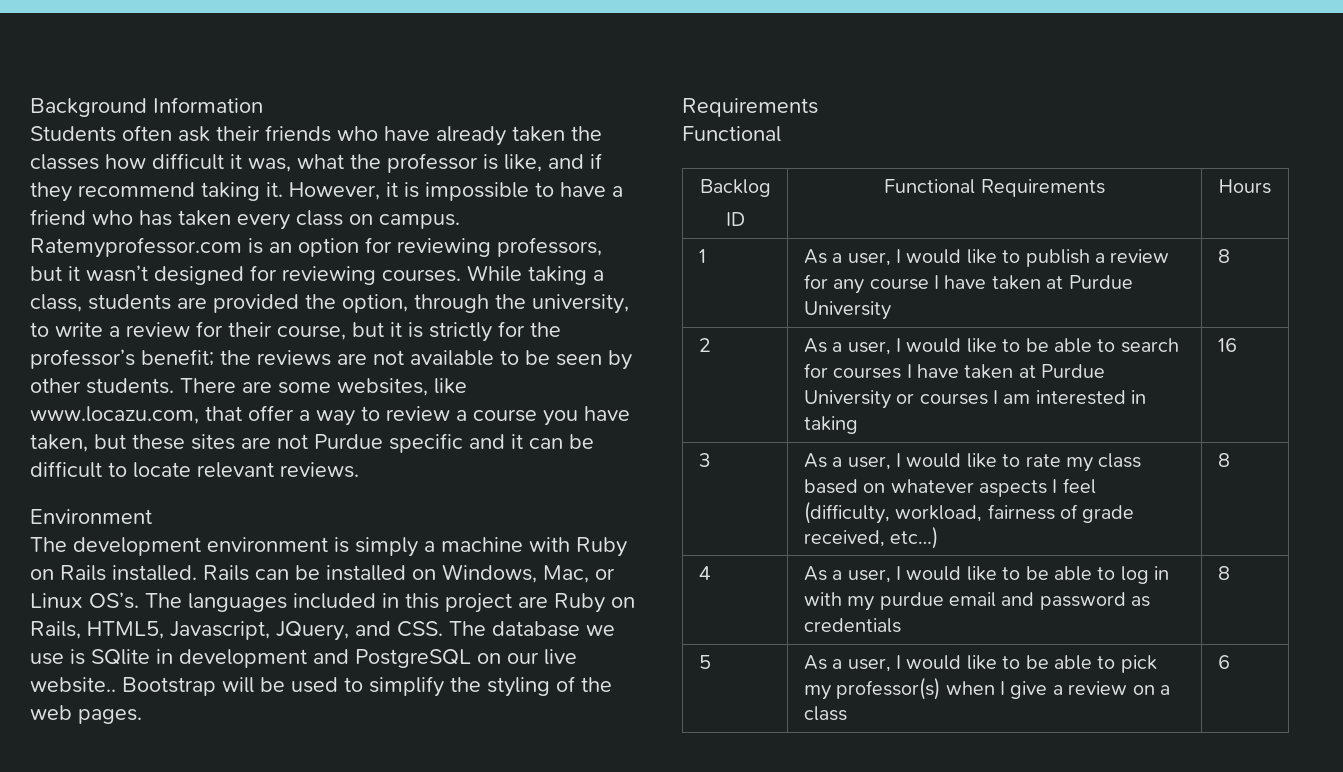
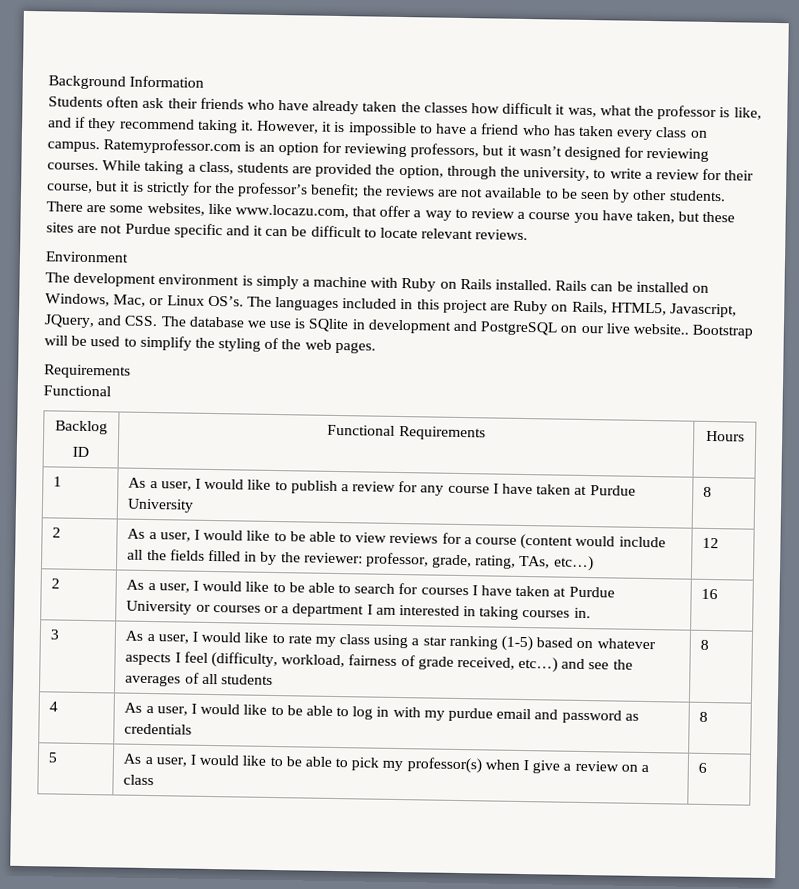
(1230, 256) none -> [52,527,62,538] [127,528,666,550] [127,549,594,572] [702,537,720,549] // 2 | As a user, I would like to be able to view reviews for a course (content would include all the fields filled in by the reviewer: professor, grade, rating, TAs, etc…) | 12
(988, 399) none -> [263,603,365,618] or a department
(858, 425) none -> [522,607,591,619] courses in.
(1142, 460) none -> [373,634,533,652] using a star ranking (1-5)
(939, 537) none -> [561,658,633,670] [125,672,273,687] and see the averages of all students

